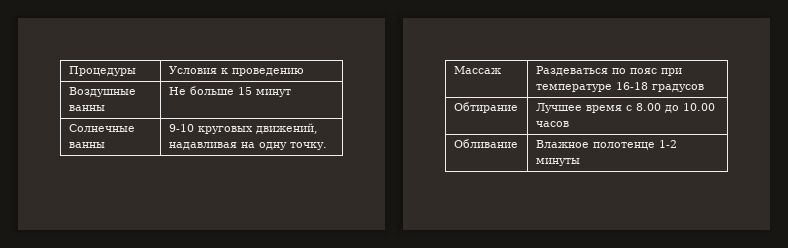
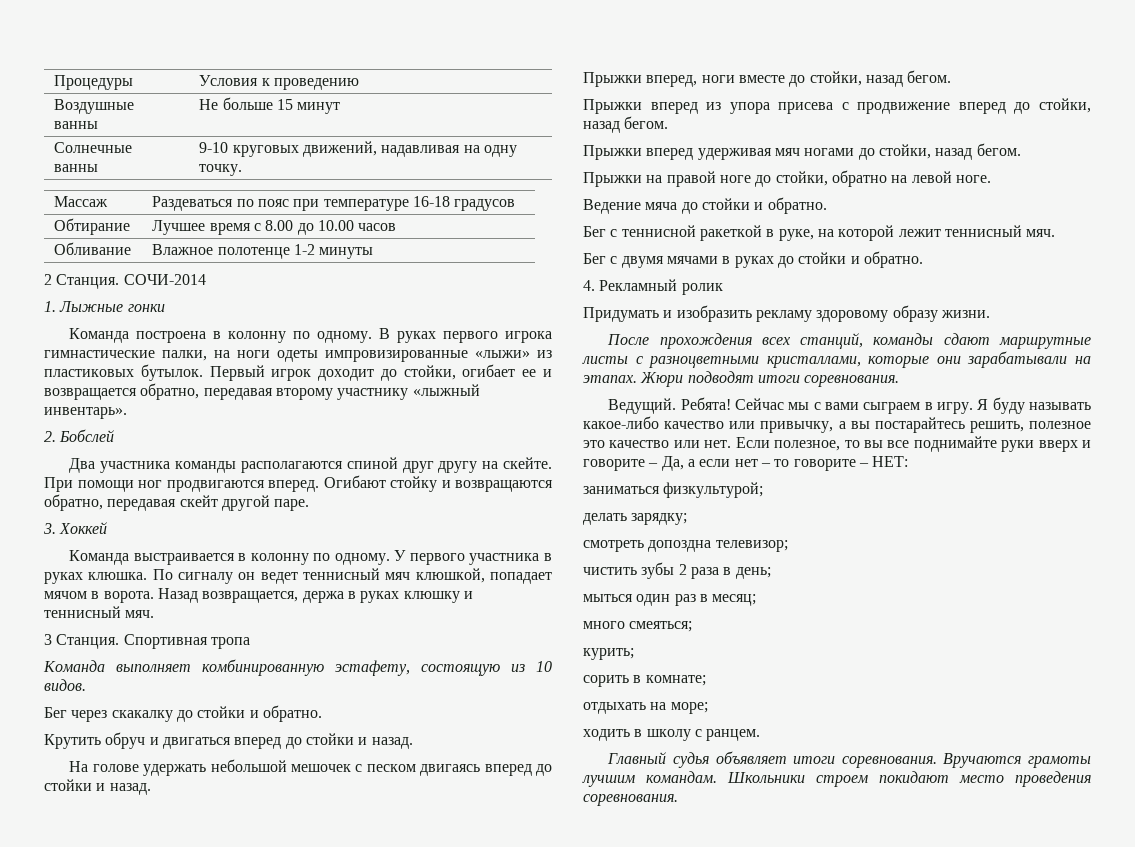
(580, 162) none -> [44,274,206,289] [44,301,165,312] [69,328,552,343] [44,350,552,362] [44,364,552,381] [44,383,480,400] [44,407,127,419] [44,429,115,442] [69,457,552,473] [44,475,553,492] [44,494,310,511] [43,522,108,534] [69,550,552,565] [44,568,552,584] [44,588,473,603] [44,606,155,618] [44,634,250,649] [43,659,552,676] [44,679,86,691] [44,705,322,722] [44,732,413,749] [69,759,552,776] [44,779,151,795] [583,70,952,87] [583,98,1091,114] [583,116,669,133] [583,143,1021,160] [583,170,991,187] [583,197,827,214] [583,225,1056,241] [583,251,923,268] [583,279,723,295] [583,305,990,322] [607,333,1091,349] [582,351,1091,368] [583,371,900,387] [608,397,1091,414] [583,416,1091,433] [583,436,1091,452] [583,456,909,471] [583,482,764,498] [583,513,688,525] [583,540,788,552] [583,562,771,579] [583,594,757,606] [583,621,693,632] [583,648,634,660] [583,675,706,687] [583,702,708,714] [583,729,761,741] [607,751,1091,768] [582,771,1091,787] [583,794,678,806] // 2 Станция. СОЧИ-2014 // 1. Лыжные гонки // Команда построена в колонну по одному. В руках первого игрока гимнастические палки, на ноги одеты импровизированные «лыжи» из пластиковых бутылок. Первый игрок доходит до стойки, огибает ее и возвращается обратно, передавая второму участнику «лыжный инвентарь». // 2. Бобслей // Два участника команды располагаются спиной друг другу на скейте. При помощи ног продвигаются вперед. Огибают стойку и возвращаются обратно, передавая скейт другой паре. // 3. Хоккей // Команда выстраивается в колонну по одному. У первого участника в руках клюшка. По сигналу он ведет теннисный мяч клюшкой, попадает мячом в ворота. Назад возвращается, держа в руках клюшку и теннисный мяч. // 3 Станция. Спортивная тропа // Команда выполняет комбинированную эстафету, состоящую из 10 видов. // Бег через скакалку до стойки и обратно. // Крутить обруч и двигаться вперед до стойки и назад. // На голове удержать небольшой мешочек с песком двигаясь вперед до стойки и назад. // Прыжки вперед, ноги вместе до стойки, назад бегом. // Прыжки вперед из упора присева с продвижение вперед до стойки, назад бегом. // Прыжки вперед удерживая мяч ногами до стойки, назад бегом. // Прыжки на правой ноге до стойки, обратно на левой ноге. // Ведение мяча до стойки и обратно. // Бег с теннисной ракеткой в руке, на которой лежит теннисный мяч. // Бег с двумя мячами в руках до стойки и обратно. // 4. Рекламный ролик // Придумать и изобразить рекламу здоровому образу жизни. // После прохождения всех станций, команды сдают маршрутные листы с разноцветными кристаллами, которые они зарабатывали на этапах. Жюри подводят итоги соревнования. // Ведущий. Ребята! Сейчас мы с вами сыграем в игру. Я буду называть какое-либо качество или привычку, а вы постарайтесь решить, полезное это качество или нет. Если полезное, то вы все поднимайте руки вверх и говорите – Да, а если нет – то говорите – НЕТ: // заниматься физкультурой; // делать зарядку; // смотреть допоздна телевизор; // чистить зубы 2 раза в день; // мыться один раз в месяц; // много смеяться; // курить; // сорить в комнате; // отдыхать на море; // ходить в школу с ранцем. // Главный судья объявляет итоги соревнования. Вручаются грамоты лучшим командам. Школьники строем покидают место проведения соревнования.

